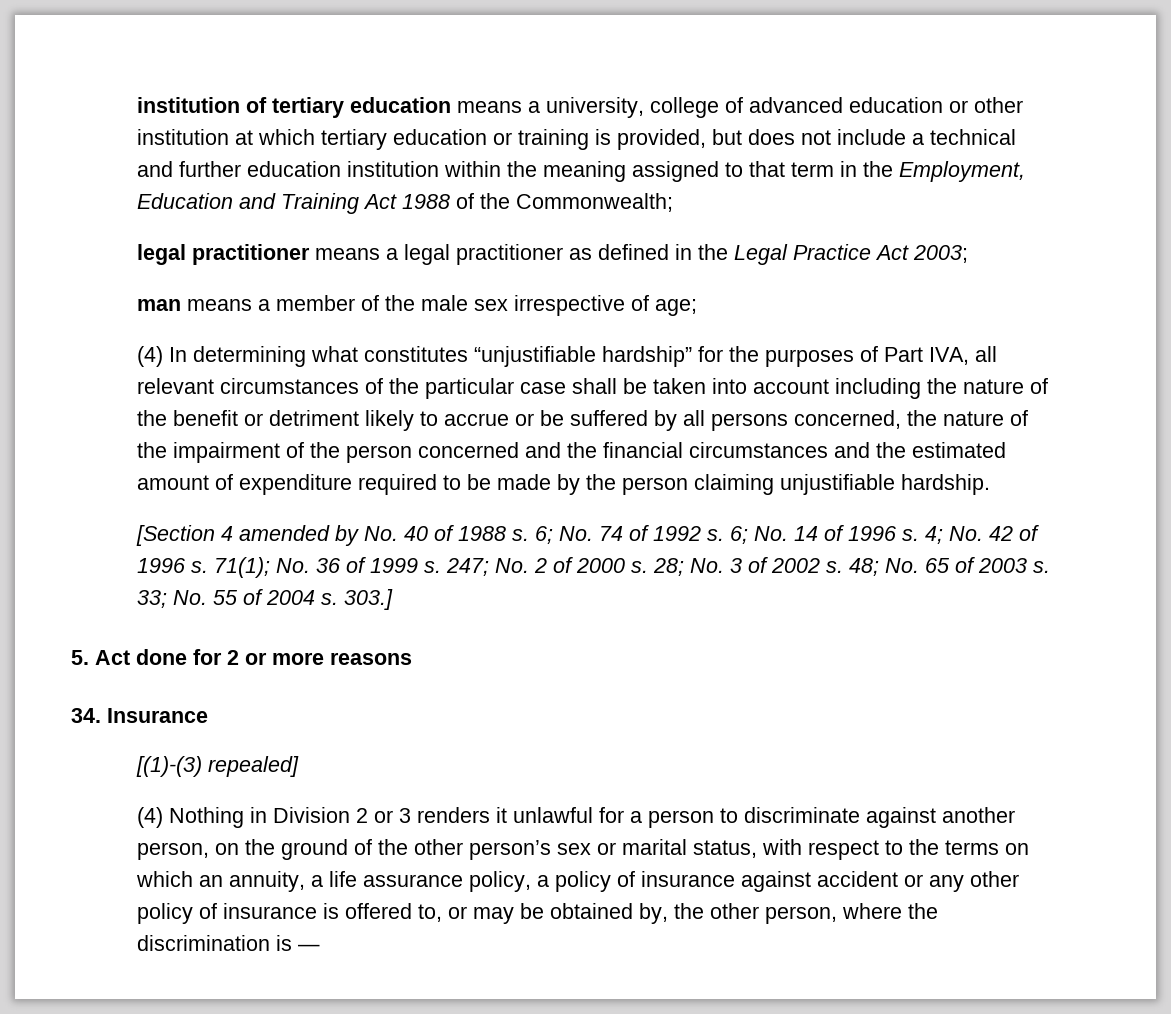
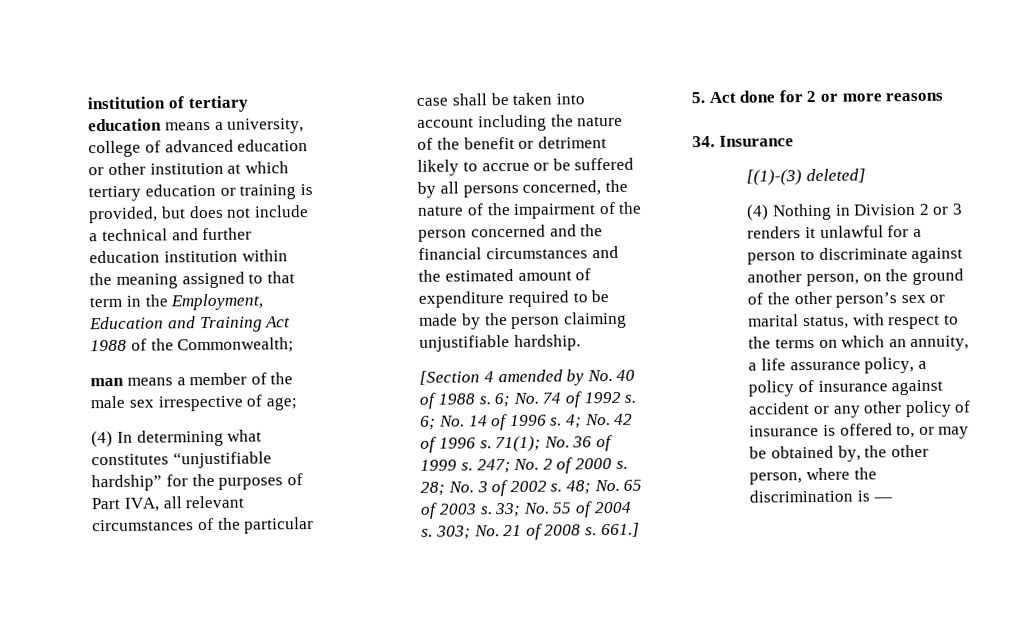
[136,244,968,265] // legal practitioner means a legal practitioner as defined in the Legal Practice Act 2003; -> (295, 345) none
[343,589,393,610] 303.] -> [436,522,640,540] 303; No. 21 of 2008 s. 661.]
[207,756,299,777] repealed] -> [806,168,867,184] deleted]

